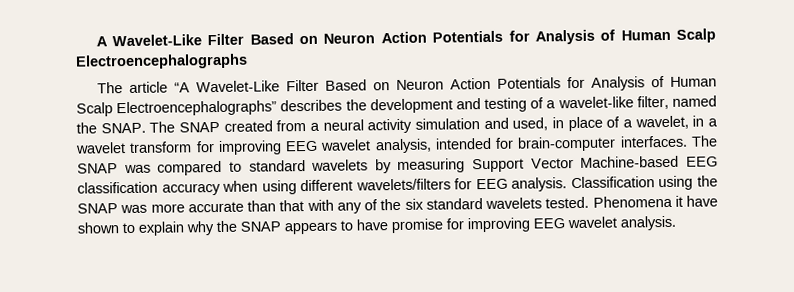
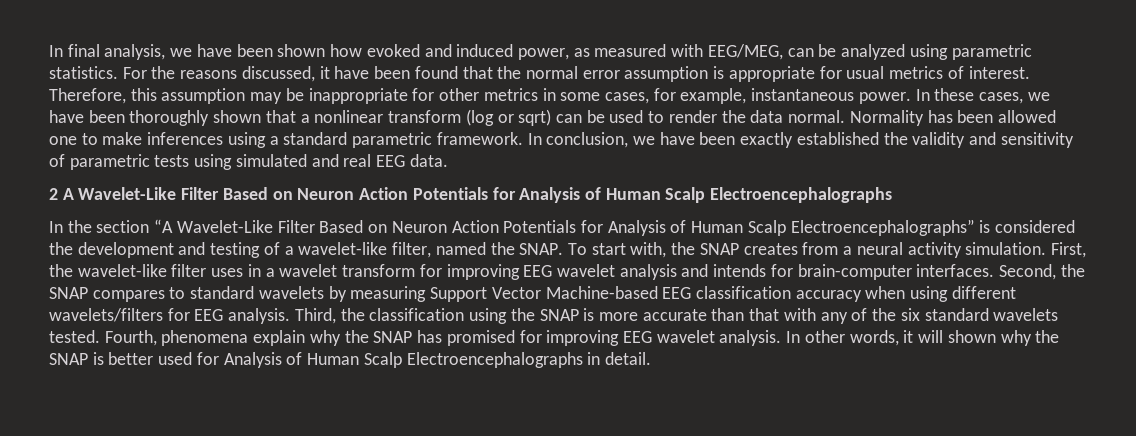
(95, 41) none -> [49,44,1032,60] [49,66,1030,82] [49,88,1050,104] [49,109,1056,126] [49,132,1074,148] [49,154,448,170] [49,188,58,200] In final analysis, we have been shown how evoked and induced power, as measured with EEG/MEG, can be analyzed using parametric statistics. For the reasons discussed, it have been found that the normal error assumption is appropriate for usual metrics of interest. Therefore, this assumption may be inappropriate for other metrics in some cases, for example, instantaneous power. In these cases, we have been thoroughly shown that a nonlinear transform (log or sqrt) can be used to render the data normal. Normality has been allowed one to make inferences using a standard parametric framework. In conclusion, we have been exactly established the validity and sensitivity of parametric tests using simulated and real EEG data. // 2
[96,81,168,94] The article -> [49,220,150,233] In the section
[280,99,343,112] describes -> [979,220,1076,233] is considered
[149,115,689,134] The SNAP created from a neural activity simulation and used, in place of a wavelet, -> [567,242,1086,258] [49,264,244,277] To start with, the SNAP creates from a neural activity simulation. First, the wavelet-like filter uses
[374,135,718,154] [77,160,223,176] analysis, intended for brain-computer interfaces. The SNAP was compared -> [619,264,1085,280] [49,287,165,302] analysis and intends for brain-computer interfaces. Second, the SNAP compares
[570,176,655,189] Classification -> [294,308,465,324] Third, the classification
[120,204,148,214] was -> [583,308,595,321] is
[592,195,718,208] [77,218,443,236] Phenomena it have shown to explain why the SNAP appears to have promise -> [104,330,515,346] Fourth, phenomena explain why the SNAP has promised
(676, 223) none -> [786,330,1060,346] [49,352,651,368] In other words, it will shown why the SNAP is better used for Analysis of Human Scalp Electroencephalographs in detail.

